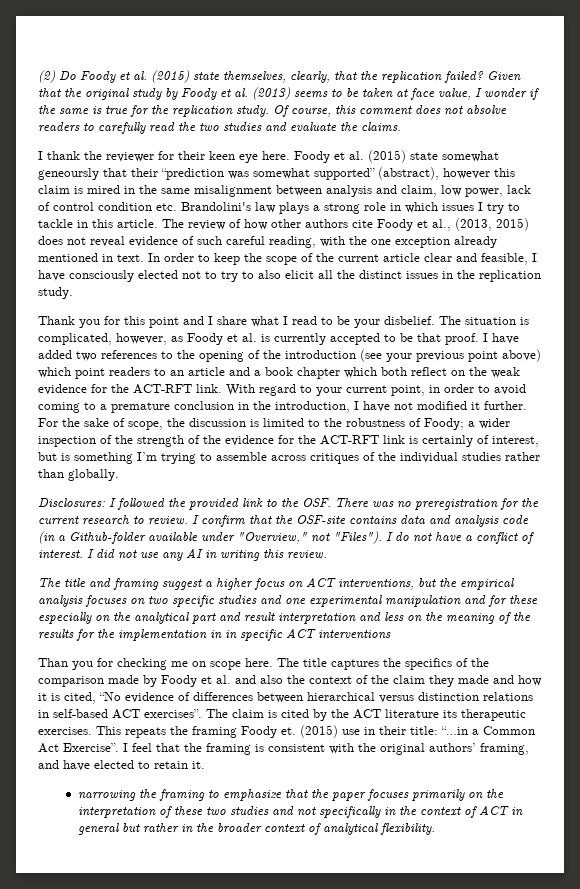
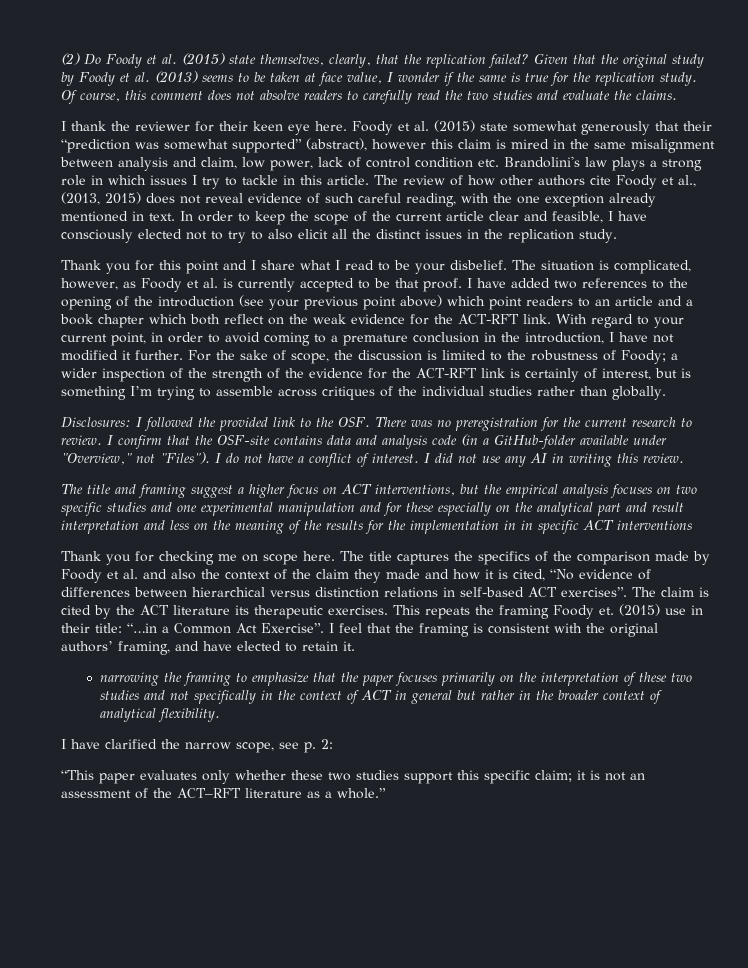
[38,168,99,180] geneoursly -> [581,121,650,135] generously
[69,532,146,544] Github-folder -> [493,435,576,449] GitHub-folder
[38,658,68,667] Than -> [61,551,101,561] Thank
(436, 829) none -> [61,739,333,753] [61,770,645,784] [61,788,386,799] // I have clarified the narrow scope, see p. 2: // “This paper evaluates only whether these two studies support this specific claim; it is not an assessment of the ACT–RFT literature as a whole.”

